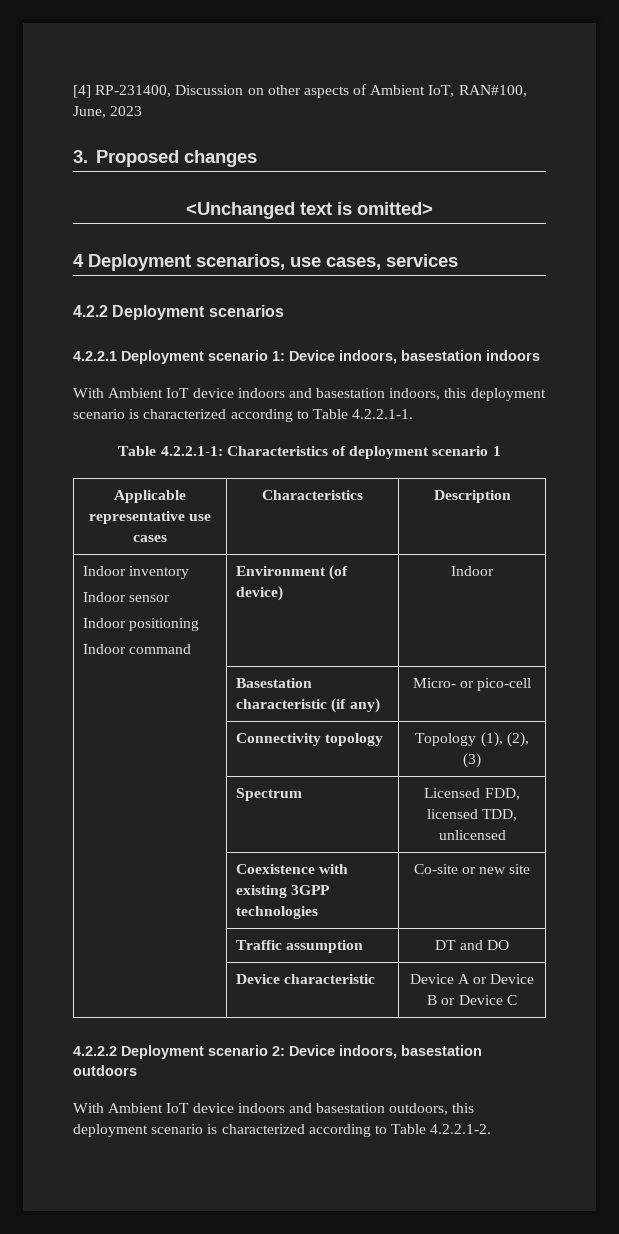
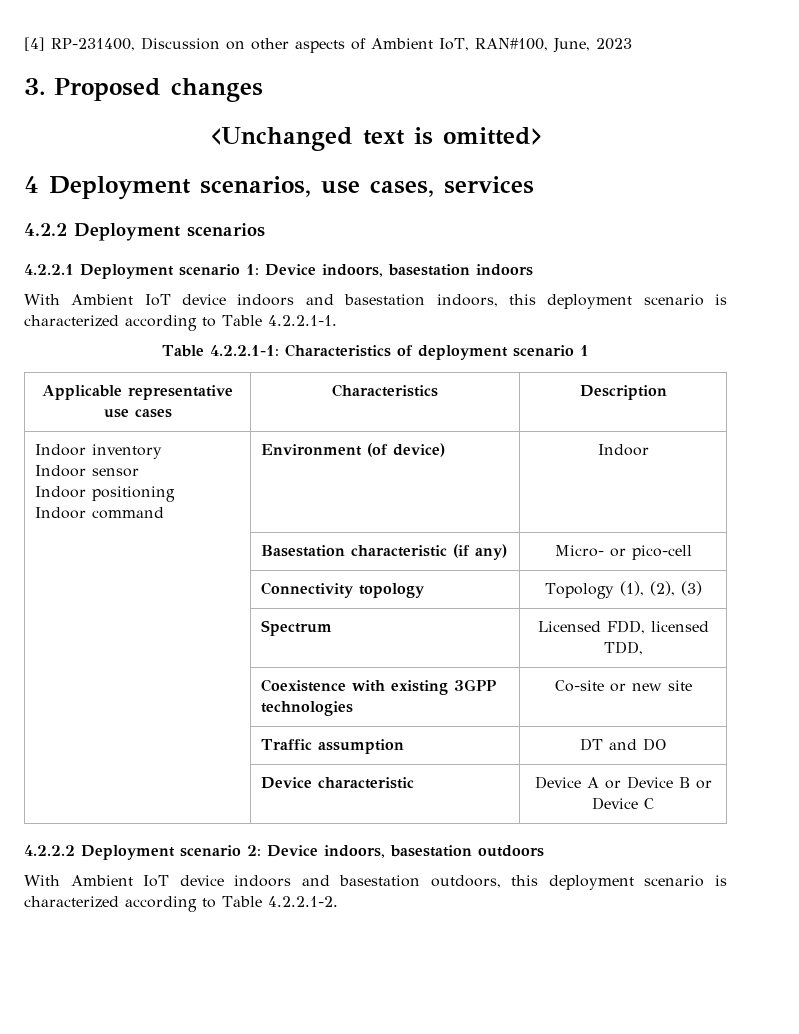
[438,830,506,840] unlicensed -> (643, 648) none

